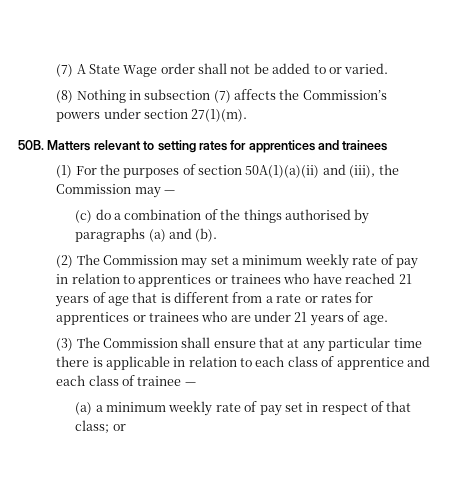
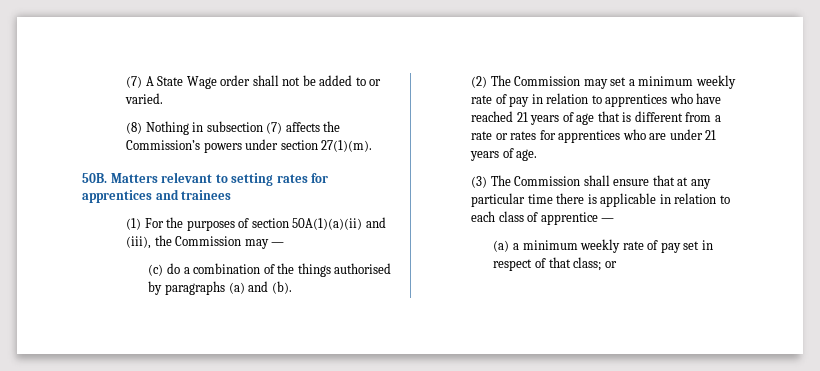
[214,274,282,284] or trainees -> (668, 100) none
[132,312,199,322] or trainees -> (621, 136) none
[406,356,430,367] [56,375,182,386] and each class of trainee -> (598, 218) none

